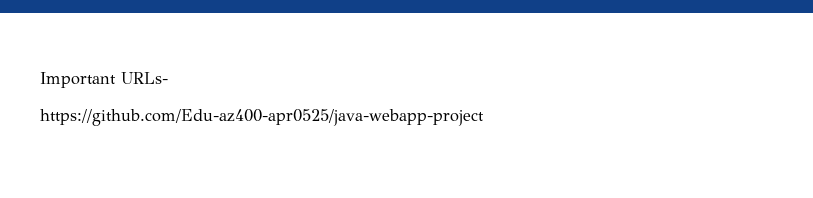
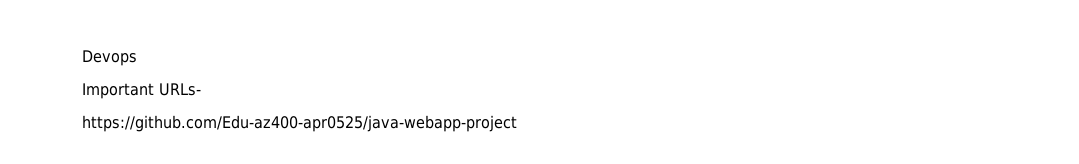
(40, 80) none -> [82,50,137,66] Devops //

